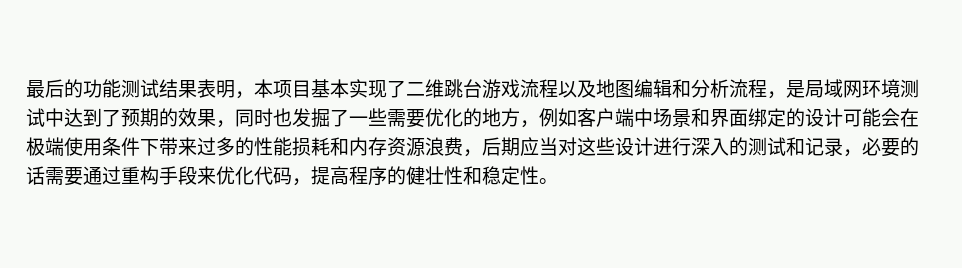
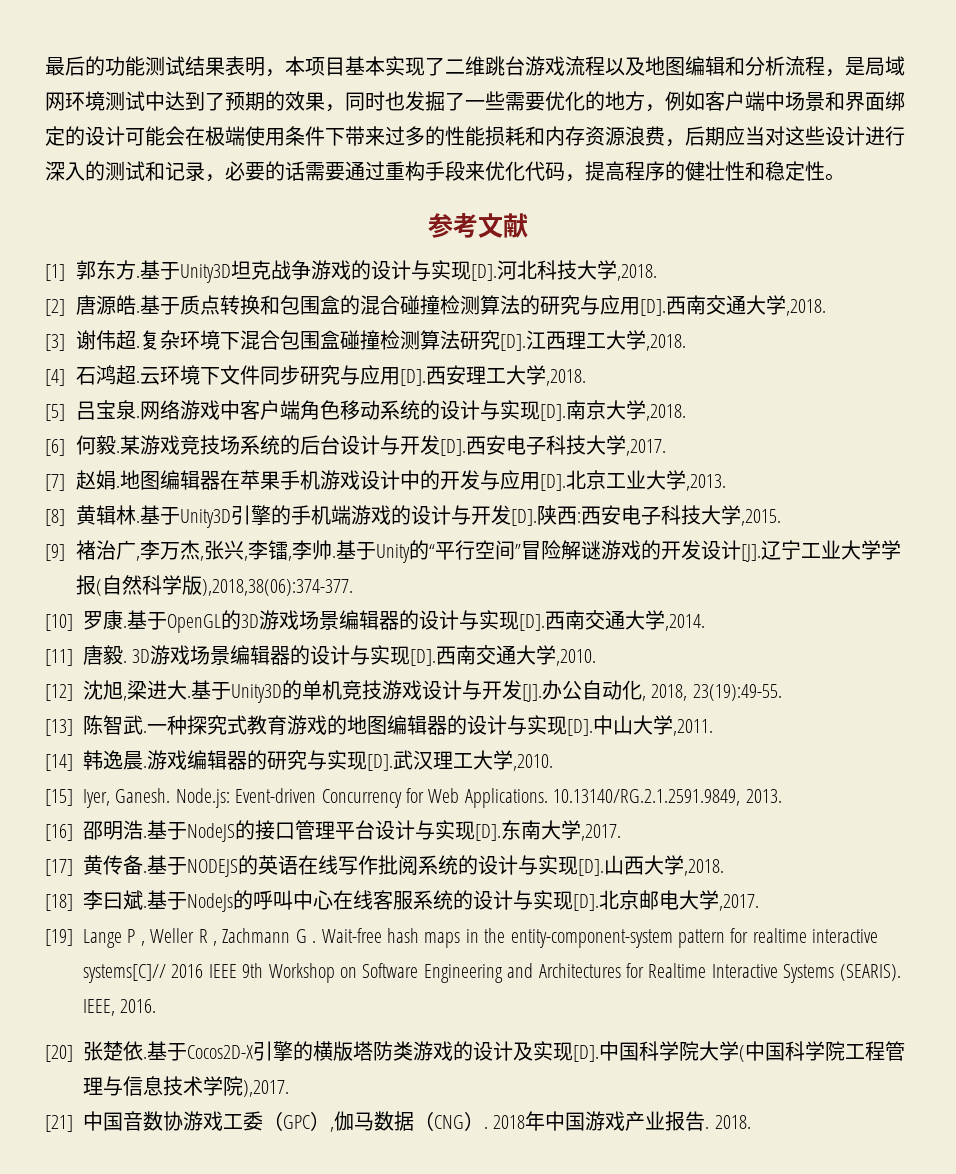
(558, 181) none -> [428,213,528,238] [45,260,658,283] [45,295,827,316] [45,330,687,351] [45,365,587,386] [45,400,687,421] [45,435,667,456] [45,470,727,491] [45,505,782,528] [45,540,902,563] [76,575,354,596] [45,610,705,633] [45,645,597,666] [45,680,782,703] [45,715,713,736] [45,750,553,771] [45,788,782,808] [45,820,621,842] [45,855,725,877] [45,890,759,912] [45,928,879,948] [83,963,901,983] [83,999,157,1016] [45,1041,905,1062] [83,1076,289,1097] [45,1111,751,1132] // 参考文献 // [1]郭东方.基于Unity3D坦克战争游戏的设计与实现[D].河北科技大学,2018. // [2]唐源皓.基于质点转换和包围盒的混合碰撞检测算法的研究与应用[D].西南交通大学,2018. // [3]谢伟超.复杂环境下混合包围盒碰撞检测算法研究[D].江西理工大学,2018. // [4]石鸿超.云环境下文件同步研究与应用[D].西安理工大学,2018. // [5]吕宝泉.网络游戏中客户端角色移动系统的设计与实现[D].南京大学,2018. // [6]何毅.某游戏竞技场系统的后台设计与开发[D].西安电子科技大学,2017. // [7]赵娟.地图编辑器在苹果手机游戏设计中的开发与应用[D].北京工业大学,2013. // [8]黄辑林.基于Unity3D引擎的手机端游戏的设计与开发[D].陕西:西安电子科技大学,2015. // [9]褚治广,李万杰,张兴,李镭,李帅.基于Unity的“平行空间”冒险解谜游戏的开发设计[J].辽宁工业大学学报(自然科学版),2018,38(06):374-377. // [10]罗康.基于OpenGL的3D游戏场景编辑器的设计与实现[D].西南交通大学,2014. // [11]唐毅. 3D游戏场景编辑器的设计与实现[D].西南交通大学,2010. // [12]沈旭,梁进大.基于Unity3D的单机竞技游戏设计与开发[J].办公自动化, 2018, 23(19):49-55. // [13]陈智武.一种探究式教育游戏的地图编辑器的设计与实现[D].中山大学,2011. // [14]韩逸晨.游戏编辑器的研究与实现[D].武汉理工大学,2010. // [15] Iyer, Ganesh. Node.js: Event-driven Concurrency for Web Applications. 10.13140/RG.2.1.2591.9849, 2013. // [16]邵明浩.基于NodeJS的接口管理平台设计与实现[D].东南大学,2017. // [17]黄传备.基于NODEJS的英语在线写作批阅系统的设计与实现[D].山西大学,2018. // [18]李曰斌.基于NodeJs的呼叫中心在线客服系统的设计与实现[D].北京邮电大学,2017. // [19] Lange P , Weller R , Zachmann G . Wait-free hash maps in the entity-component-system pattern for realtime interactive systems[C]// 2016 IEEE 9th Workshop on Software Engineering and Architectures for Realtime Interactive Systems (SEARIS). IEEE, 2016. // [20]张楚依.基于Cocos2D-X引擎的横版塔防类游戏的设计及实现[D].中国科学院大学(中国科学院工程管理与信息技术学院),2017. // [21]中国音数协游戏工委（GPC）,伽马数据（CNG）. 2018年中国游戏产业报告. 2018.

